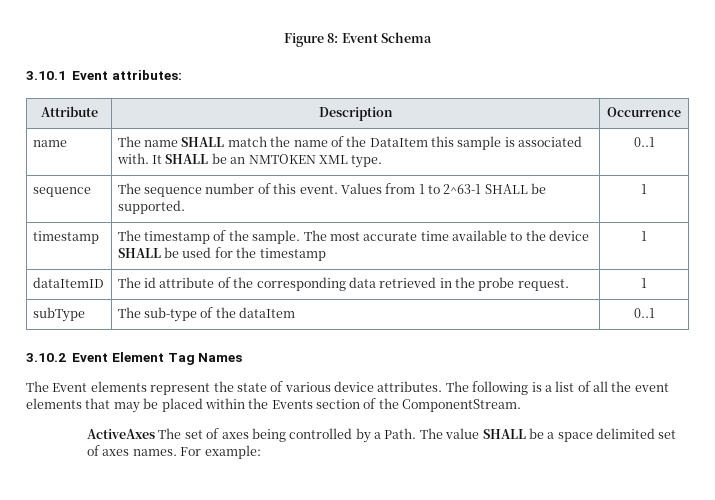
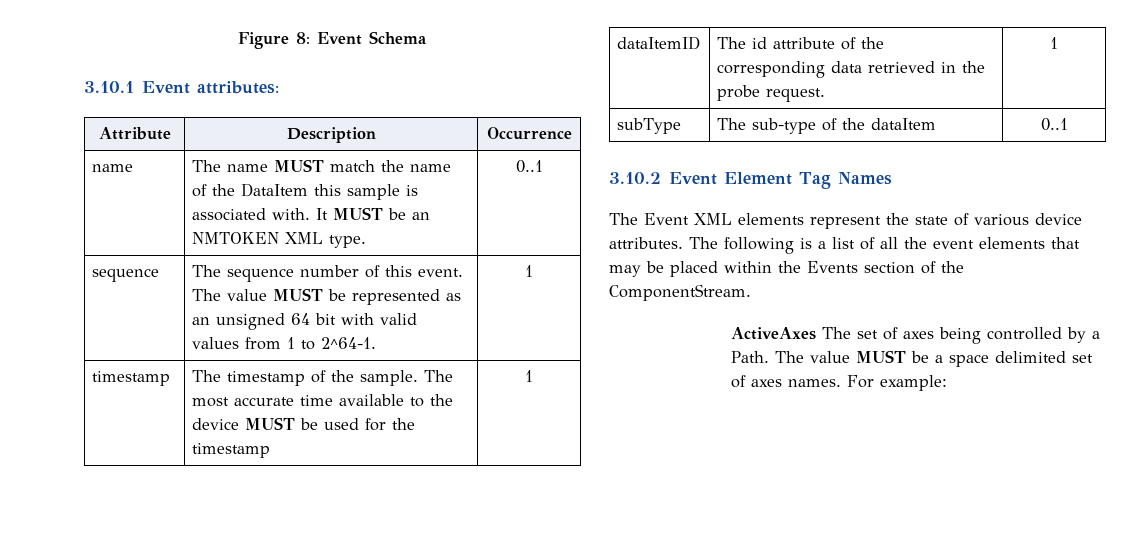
[181,137,225,147] SHALL -> [274,159,325,172] MUST
[165,154,209,164] SHALL -> [333,207,384,220] MUST
[340,183,547,194] [117,200,185,214] Values from 1 to 2^63-1 SHALL be supported. -> [192,288,462,305] [192,313,418,330] [192,337,377,350] The value MUST be represented as an unsigned 64 bit with valid values from 1 to 2^64-1.
[117,248,161,258] SHALL -> [245,417,296,430] MUST
(88, 387) none -> [694,213,732,225] XML
[482,429,526,439] SHALL -> [856,350,907,363] MUST

